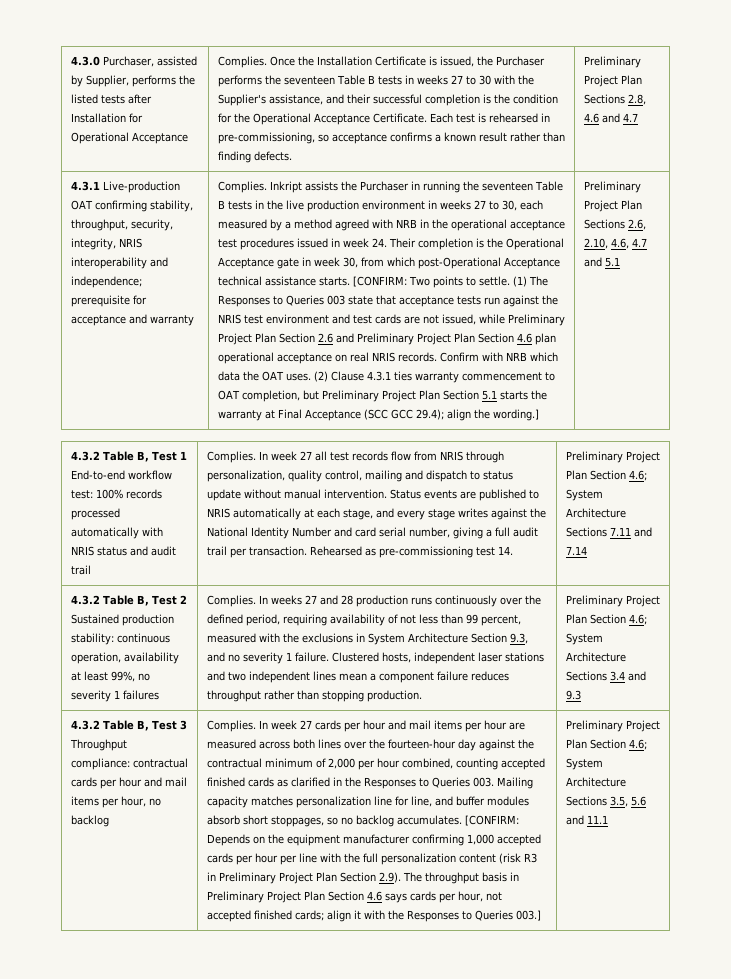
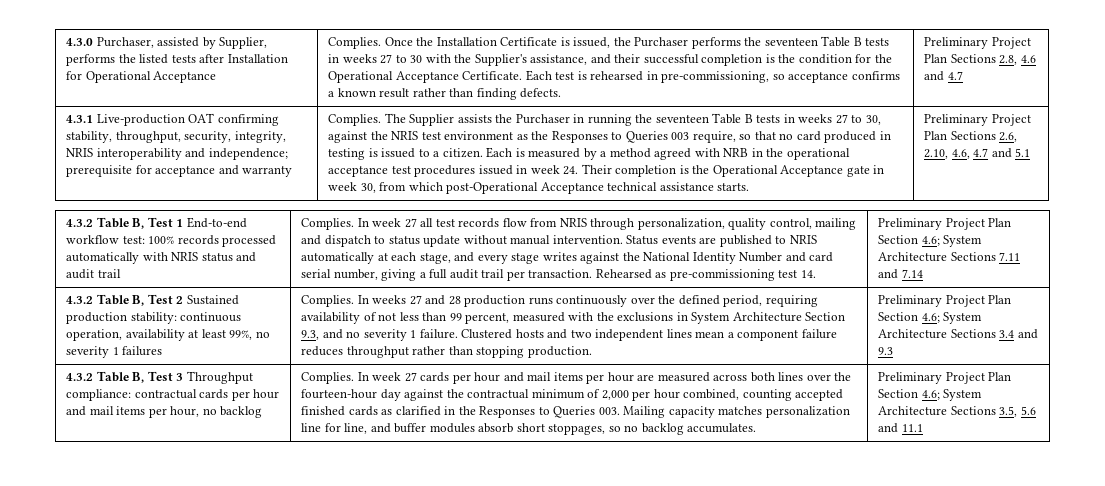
[269,181,302,193] Inkript -> [384,113,455,126] The Supplier
[266,200,543,212] the live production environment in weeks 27 to 30, each -> [798,114,881,125] [328,131,891,143] [328,147,525,160] weeks 27 to 30, against the NRIS test environment as the Responses to Queries 003 require, so that no card produced in testing is issued to a citizen. Each is
[352,276,548,288] [217,295,558,307] [217,314,565,326] [217,333,556,345] [217,352,558,364] [217,371,555,383] [217,390,547,402] [217,409,539,421] [CONFIRM: Two points to settle. (1) The Responses to Queries 003 state that acceptance tests run against the NRIS test environment and test cards are not issued, while Preliminary Project Plan Section 2.6 and Preliminary Project Plan Section 4.6 plan operational acceptance on real NRIS records. Confirm with NRB which data the OAT uses. (2) Clause 4.3.1 ties warranty commencement to OAT completion, but Preliminary Project Plan Section 5.1 starts the warranty at Final Acceptance (SCC GCC 29.4); align the wording.] -> (750, 187) none
[381,652,544,664] hosts, independent laser stations -> [515,329,544,338] hosts
[464,815,519,826] [206,834,541,846] [206,853,537,865] [206,872,519,884] [206,891,502,903] [206,910,541,922] [CONFIRM: Depends on the equipment manufacturer confirming 1,000 accepted cards per hour per line with the full personalization content (risk R3 in Preliminary Project Plan Section 2.9). The throughput basis in Preliminary Project Plan Section 4.6 says cards per hour, not accepted finished cards; align it with the Responses to Queries 003.] -> (757, 428) none

